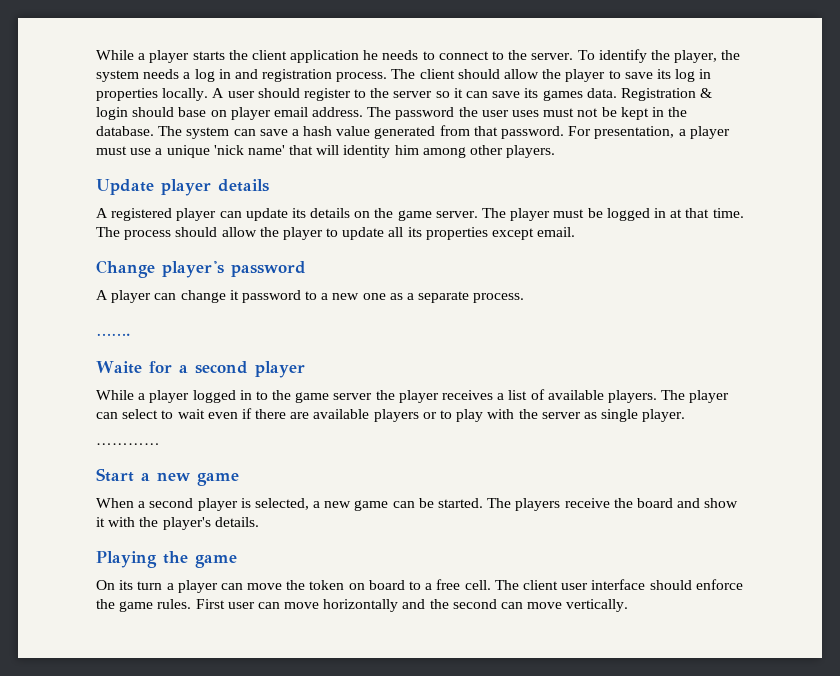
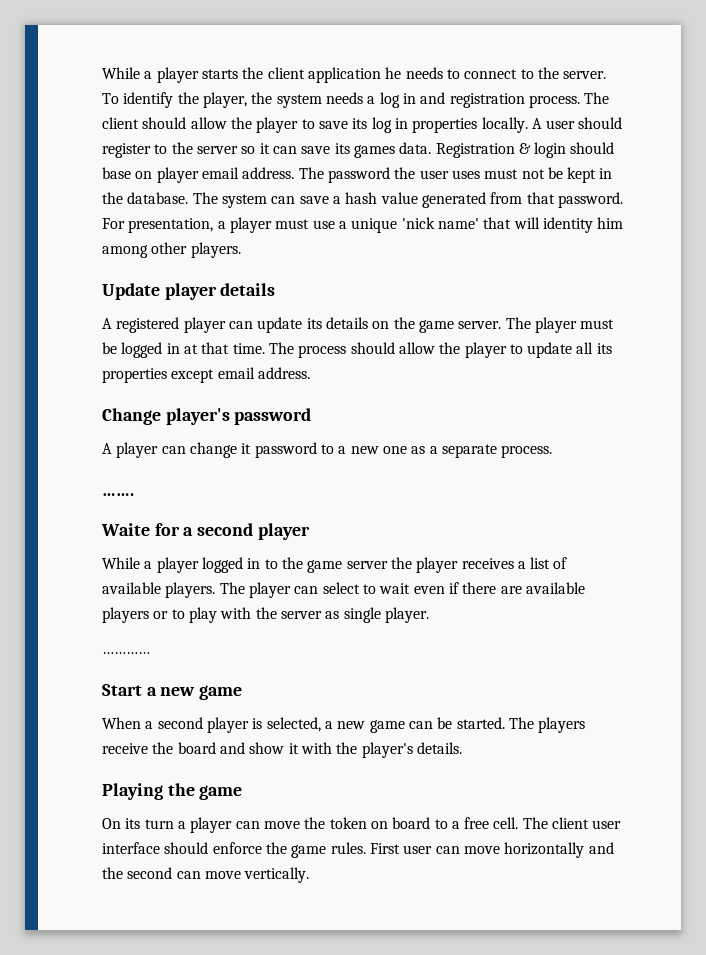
[537,227,576,237] email. -> [217,367,310,379] email address.

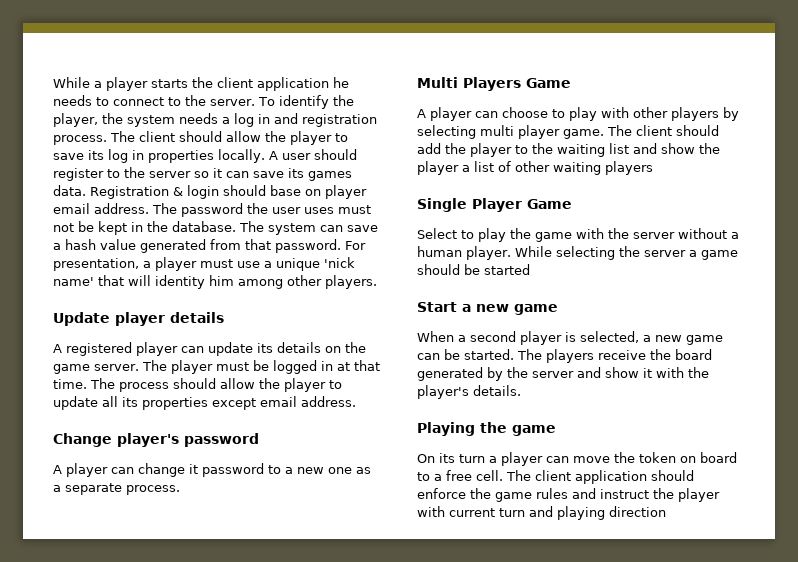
[102,493,134,496] [101,523,310,540] [102,557,514,573] ……. // Waite for a second player // While a player logged in to the game server the player receives -> [417,77,571,91] [417,107,739,121] [417,125,719,139] [417,143,720,157] [417,161,459,175] Multi Players Game // A player can choose to play with other players by selecting multi player game. The client should add the player to the waiting list and show the player
[102,582,585,598] [102,607,429,623] [102,652,150,654] available players. The player can select to wait even if there are available players or to play with the server as single player. // ………… -> [515,161,653,175] [417,198,572,212] [417,228,739,242] [417,246,738,260] [417,264,530,275] other waiting players // Single Player Game // Select to play the game with the server without a human player. While selecting the server a game should be started
(216, 748) none -> [417,367,574,381] generated by the server
[592,820,622,829] [102,842,160,854] user interface -> [575,470,647,484] application
[330,842,614,858] [102,867,310,883] rules. First user can move horizontally and the second can move vertically. -> [536,488,720,502] [417,506,666,520] rules and instruct the player with current turn and playing direction

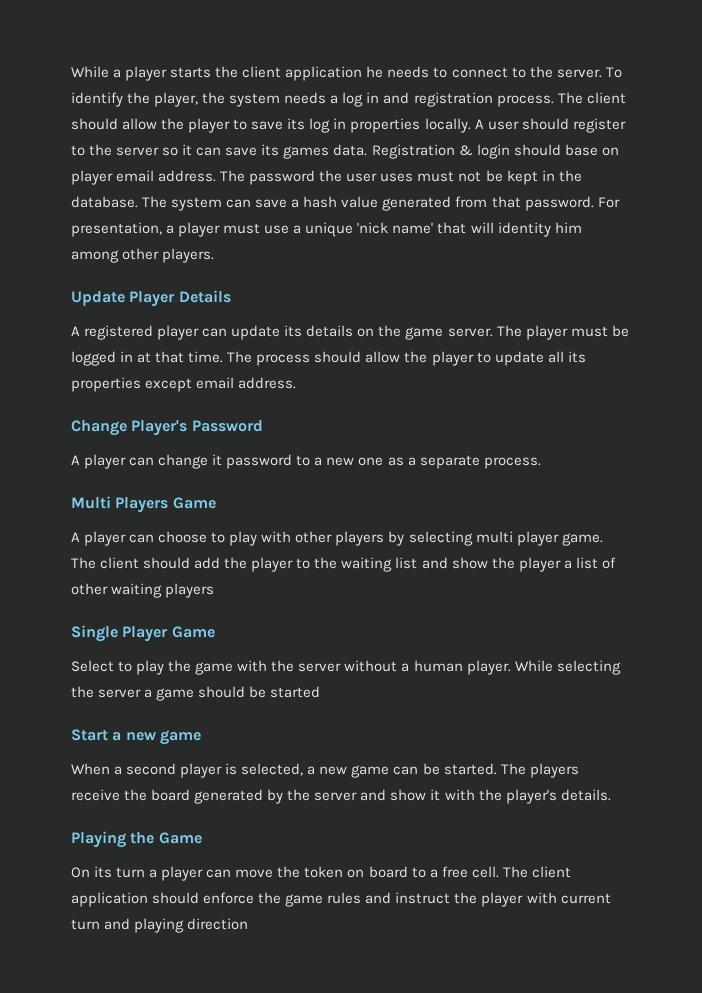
[115,312,224,326] player details -> [129,290,231,307] Player Details
[117,433,259,447] player's password -> [131,420,263,436] Player's Password
[512,425,556,436] game -> [158,832,202,844] Game

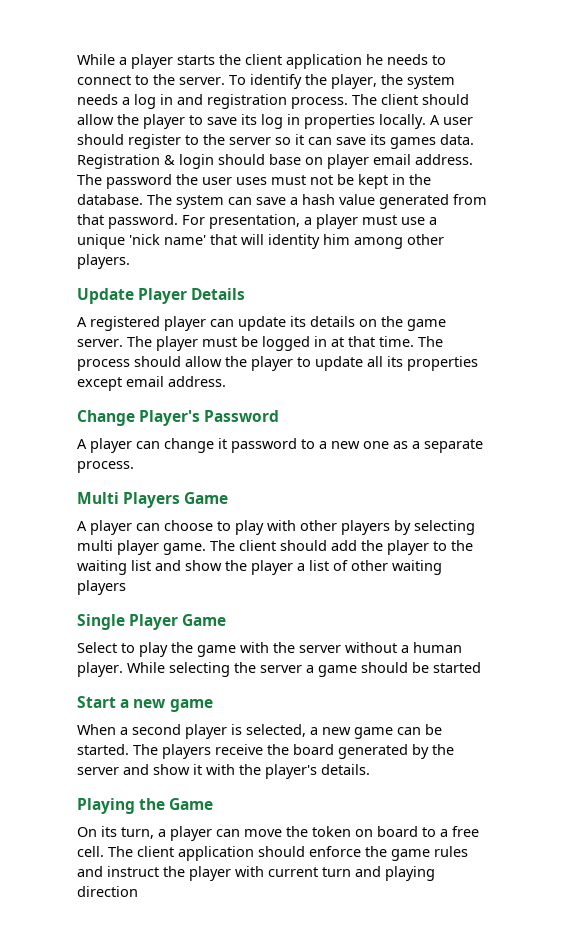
[116,867,146,878] turn -> [121,827,154,839] turn,

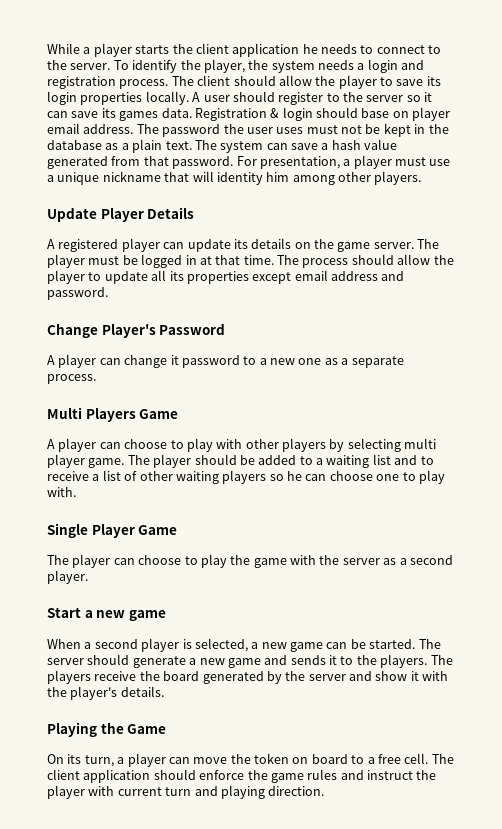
[134,94,173,109] log in -> [367,59,398,73] login
[261,114,300,129] log in -> [47,91,77,105] login
[77,194,143,205] database. -> [47,139,192,153] database as a plain text.
[129,234,206,245] 'nick name' -> [102,171,161,182] nickname
[168,376,226,387] address. -> [331,271,405,281] [47,287,108,300] address and password.
[239,540,473,555] [77,560,293,575] client should add the player to the waiting list and show the player -> [153,454,434,468] [47,471,89,481] player should be added to a waiting list and to receive
(126, 587) none -> [269,470,445,484] [47,487,76,497] so he can choose one to play with.
[77,642,117,653] Select -> [47,554,182,568] The player can choose
[345,642,462,653] [77,662,481,677] without a human player. While selecting the server a game should be started -> [383,555,453,565] [47,570,88,584] as a second player.
(158, 749) none -> [47,654,453,668] server should generate a new game and sends it to the players. The
[77,886,138,897] direction -> [268,786,325,796] direction.

